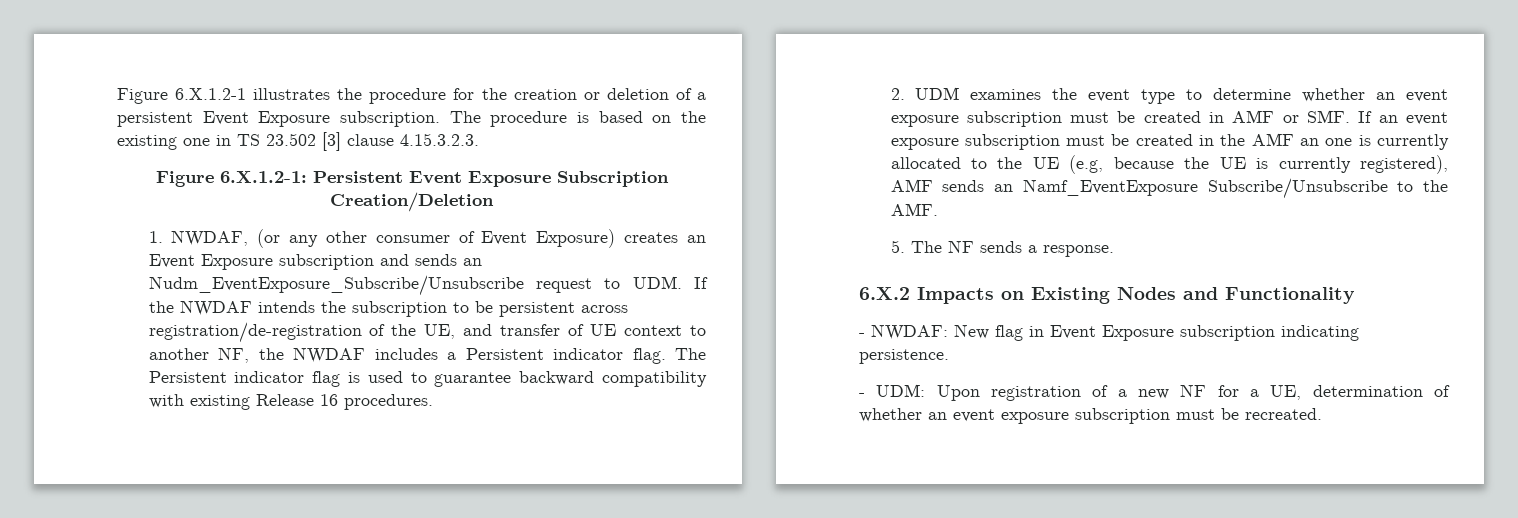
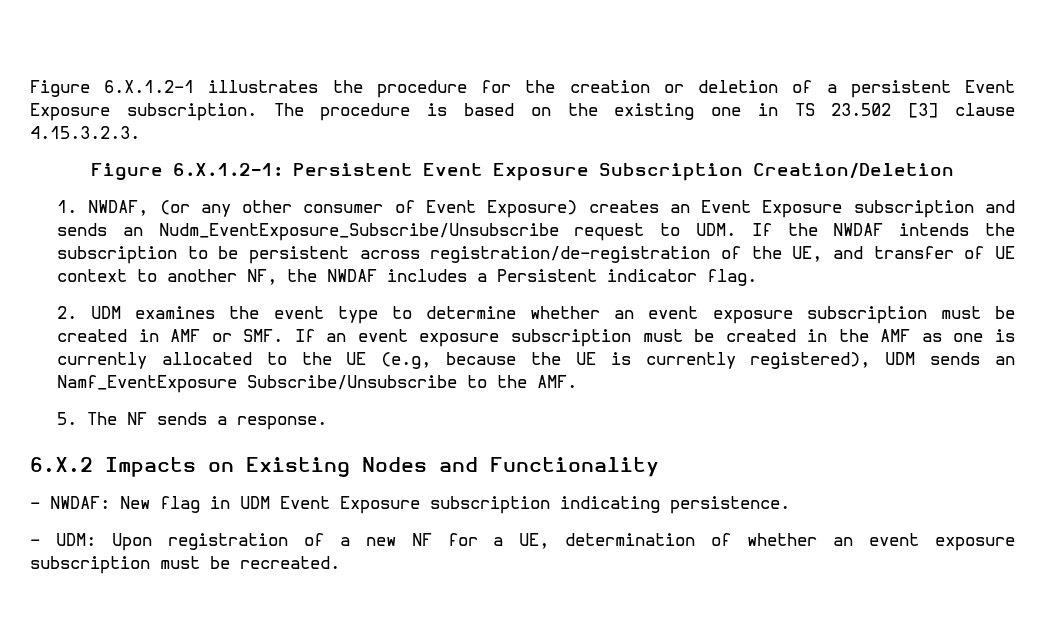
[675,348,706,360] [148,371,707,387] [148,394,433,410] The Persistent indicator flag is used to guarantee backward compatibility with existing Release 16 procedures. -> (757, 277) none
[1300,138,1320,146] an -> [921,333,942,342] as
[890,179,933,192] AMF -> [885,352,916,365] UDM
(1044, 331) none -> [240,496,270,509] UDM

